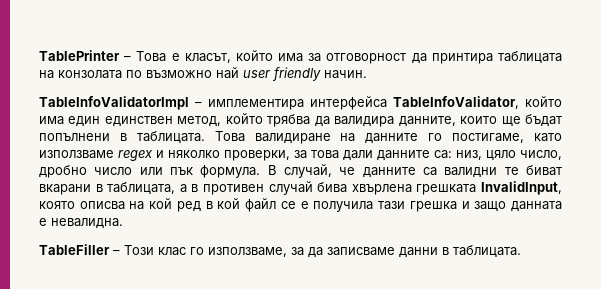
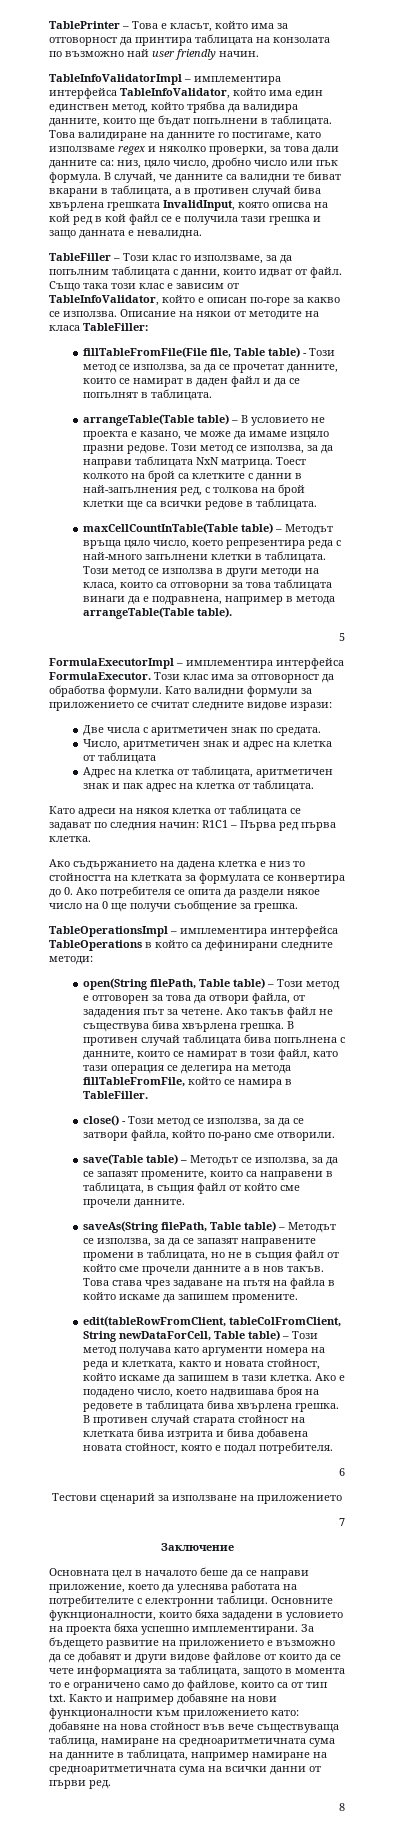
[327,245,521,258] записваме данни в таблицата. -> [49,266,342,278] [49,281,239,292] [49,295,340,306] [49,309,319,320] [49,323,148,331] [82,347,335,358] [82,364,338,373] [82,376,300,387] [82,389,212,401] [82,414,325,426] [82,431,329,440] [82,443,333,454] [82,456,306,468] [82,470,302,482] [82,484,305,496] [82,498,317,510] [82,523,333,535] [82,540,341,549] [82,551,326,563] [82,566,319,577] [82,579,332,591] [82,596,335,605] [82,607,232,619] [339,633,345,641] [49,658,344,669] [49,672,334,683] [49,685,312,697] [49,702,332,711] [82,725,321,736] [82,739,332,750] [82,752,156,764] [82,766,333,778] [82,780,314,792] [49,805,301,817] [49,820,336,831] [49,836,91,842] [49,859,305,870] [49,873,345,884] [49,886,320,898] [49,900,298,912] [49,926,338,937] [49,940,333,951] [49,956,93,965] [82,978,340,990] [82,993,305,1004] [82,1007,333,1018] [82,1020,294,1032] [82,1034,345,1046] [82,1049,338,1060] [82,1065,291,1074] [82,1077,292,1088] [82,1091,148,1099] [82,1115,304,1127] [82,1130,335,1141] [82,1154,338,1166] [82,1171,333,1180] [82,1182,300,1194] [82,1199,185,1208] [82,1221,336,1233] [82,1238,316,1247] [82,1249,339,1261] [82,1264,324,1275] [82,1278,335,1289] [82,1292,298,1303] [82,1316,341,1327] [82,1330,318,1342] [82,1347,325,1356] [82,1359,320,1370] [82,1373,345,1384] [82,1386,319,1398] [82,1400,339,1412] [82,1415,305,1426] [82,1428,308,1440] [82,1442,333,1454] [339,1468,345,1476] [52,1493,342,1504] [339,1518,345,1526] [160,1543,234,1551] [49,1567,309,1579] [49,1581,297,1593] [49,1595,333,1607] [49,1609,343,1621] [49,1623,314,1635] [49,1637,335,1649] [49,1651,341,1663] [49,1665,345,1677] [49,1680,328,1691] [49,1693,277,1705] [49,1708,299,1719] [49,1721,339,1733] [49,1735,335,1747] [49,1749,327,1761] [49,1766,321,1775] [49,1780,111,1789] [339,1803,345,1811] попълним таблицата с данни, които идват от файл. Също така този клас е зависим от TableInfoValidator, който е описан по-горе за какво се използва. Описание на някои от методите на класа TableFiller: // fillTableFromFile(File file, Table table) - Този метод се използва, за да се прочетат данните, които се намират в даден файл и да се попълнят в таблицата. // arrangeTable(Table table) – В условието не проекта е казано, че може да имаме изцяло празни редове. Този метод се използва, за да направи таблицата NxN матрица. Тоест колкото на брой са клетките с данни в най-запълнения ред, с толкова на брой клетки ще са всички редове в таблицата. // maxCellCountInTable(Table table) – Методът връща цяло число, което репрезентира реда с най-много запълнени клетки в таблицата. Този метод се използва в други методи на класа, които са отговорни за това таблицата винаги да е подравнена, например в метода arrangeTable(Table table). // 5 // FormulaExecutorImpl – имплементира интерфейса FormulaExecutor. Този клас има за отговорност да обработва формули. Като валидни формули за приложението се считат следните видове изрази: // Две числа с аритметичен знак по средата. // Число, аритметичен знак и адрес на клетка от таблицата // Адрес на клетка от таблицата, аритметичен знак и пак адрес на клетка от таблицата. // Като адреси на някоя клетка от таблицата се задават по следния начин: R1C1 – Първа ред първа клетка. // Ако съдържанието на дадена клетка е низ то стойността на клетката за формулата се конвертира до 0. Ако потребителя се опита да раздели някое число на 0 ще получи съобщение за грешка. // TableOperationsImpl – имплементира интерфейса TableOperations в който са дефинирани следните методи: // open(String filePath, Table table) – Този метод е отговорен за това да отвори файла, от зададения път за четене. Ако такъв файл не съществува бива хвърлена грешка. В противен случай таблицата бива попълнена с данните, които се намират в този файл, като тази операция се делегира на метода fillTableFromFile, който се намира в TableFiller. // close() - Този метод се използва, за да се затвори файла, който по-рано сме отворили. // save(Table table) – Методът се използва, за да се запазят промените, които са направени в таблицата, в същия файл от който сме прочели данните. // saveAs(String filePath, Table table) – Методът се използва, за да се запазят направените промени в таблицата, но не в същия файл от който сме прочели данните а в нов такъв. Това става чрез задаване на пътя на файла в който искаме да запишем промените. // edit(tableRowFromClient, tableColFromClient, String newDataForCell, Table table) – Този метод получава като аргументи номера на реда и клетката, както и новата стойност, който искаме да запишем в тази клетка. Ако е подадено число, което надвишава броя на редовете в таблицата бива хвърлена грешка. В противен случай старата стойност на клетката бива изтрита и бива добавена новата стойност, която е подал потребителя. // 6 // Тестови сценарий за използване на приложението // 7 // Заключение // Основната цел в началото беше да се направи приложение, което да улеснява работата на потребителите с електронни таблици. Основните фукнционалности, които бяха зададени в условието на проекта бяха успешно имплементирани. За бъдещето развитие на приложението е възможно да се добавят и други видове файлове от които да се чете информацията за таблицата, защото в момента то е ограничено само до файлове, които са от тип txt. Както и например добавяне на нови функционалности към приложението като: добавяне на нова стойност във вече съществуваща таблица, намиране на средноаритметичната сума на данните в таблицата, например намиране на средноаритметичната сума на всички данни от първи ред. // 8

